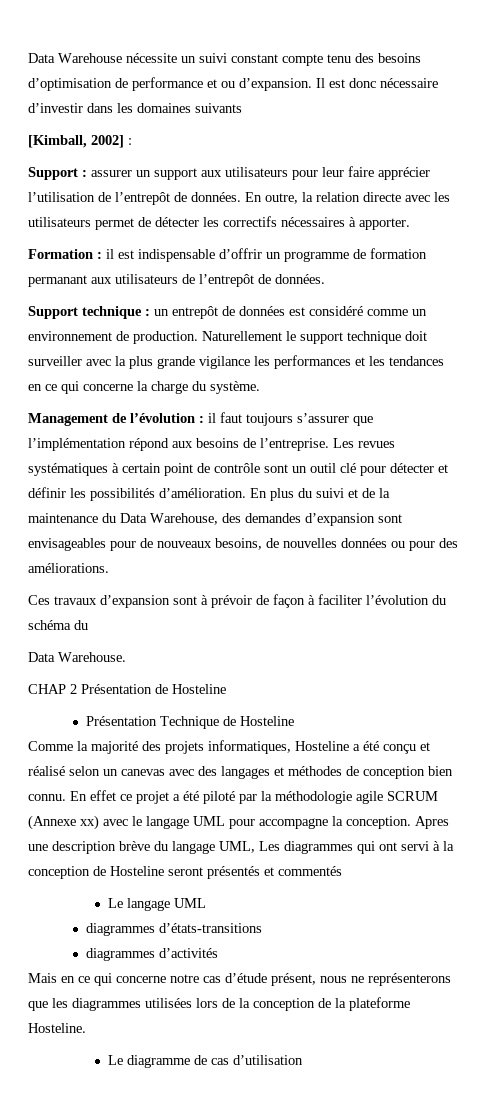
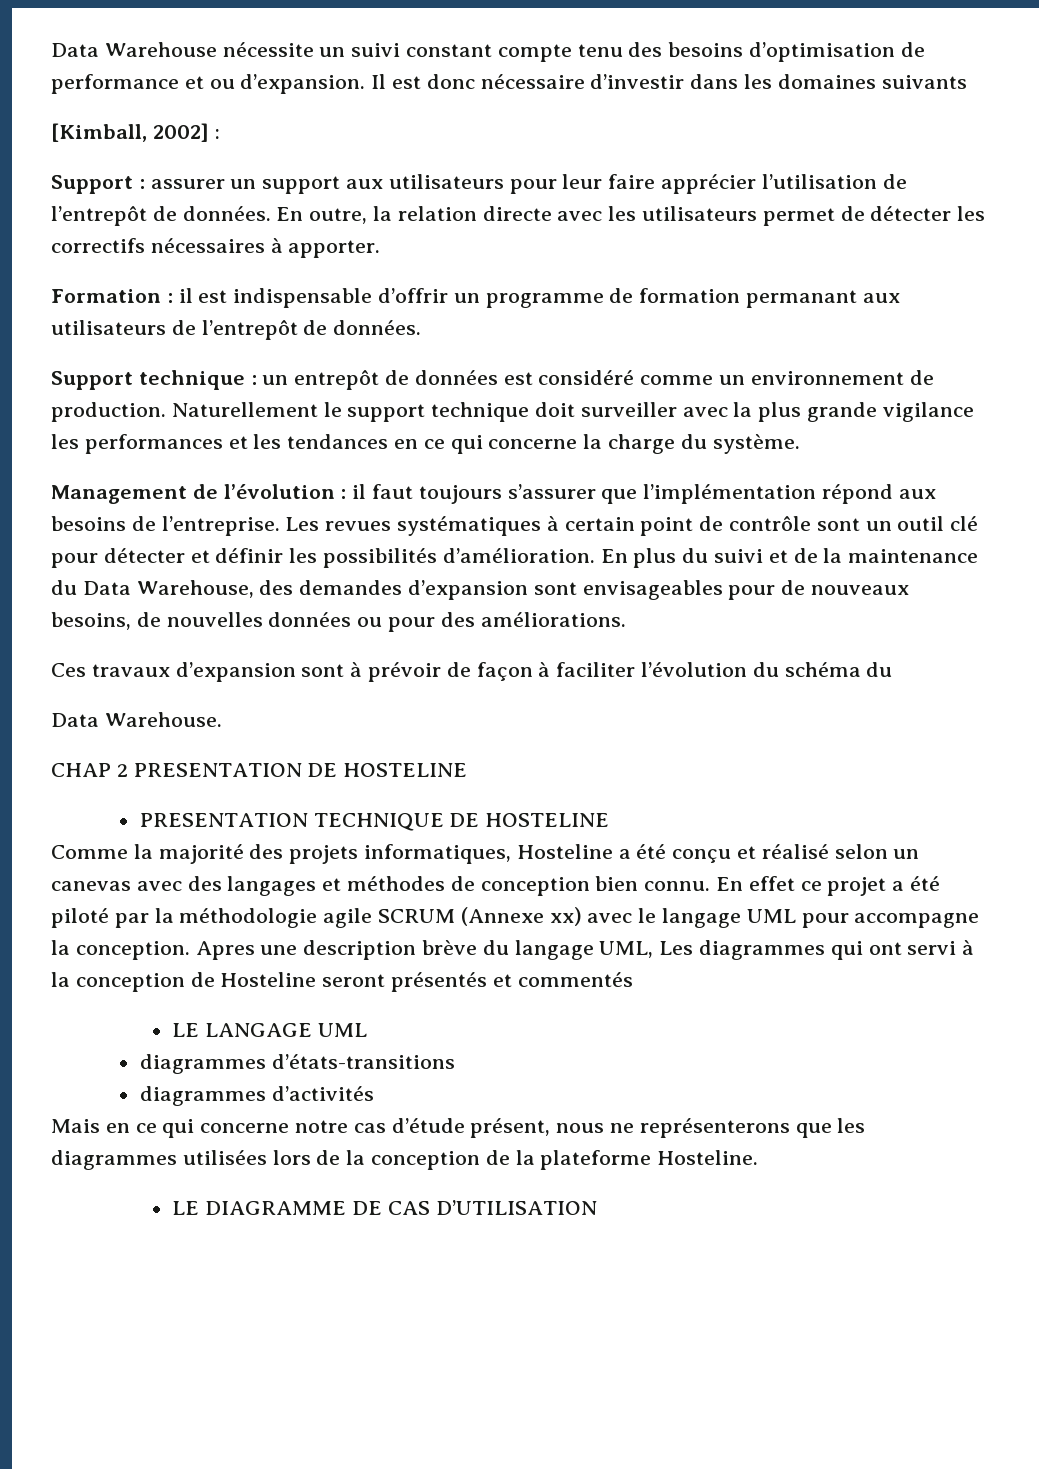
[81,684,226,694] [86,716,295,729] Présentation de Hosteline // Présentation Technique de Hosteline -> [133,763,468,777] [139,813,610,831] PRESENTATION DE HOSTELINE // PRESENTATION TECHNIQUE DE HOSTELINE
[107,898,170,911] Le langage -> [172,1023,313,1037] LE LANGAGE
[107,1055,303,1068] Le diagramme de cas d’utilisation -> [172,1200,597,1215] LE DIAGRAMME DE CAS D’UTILISATION

